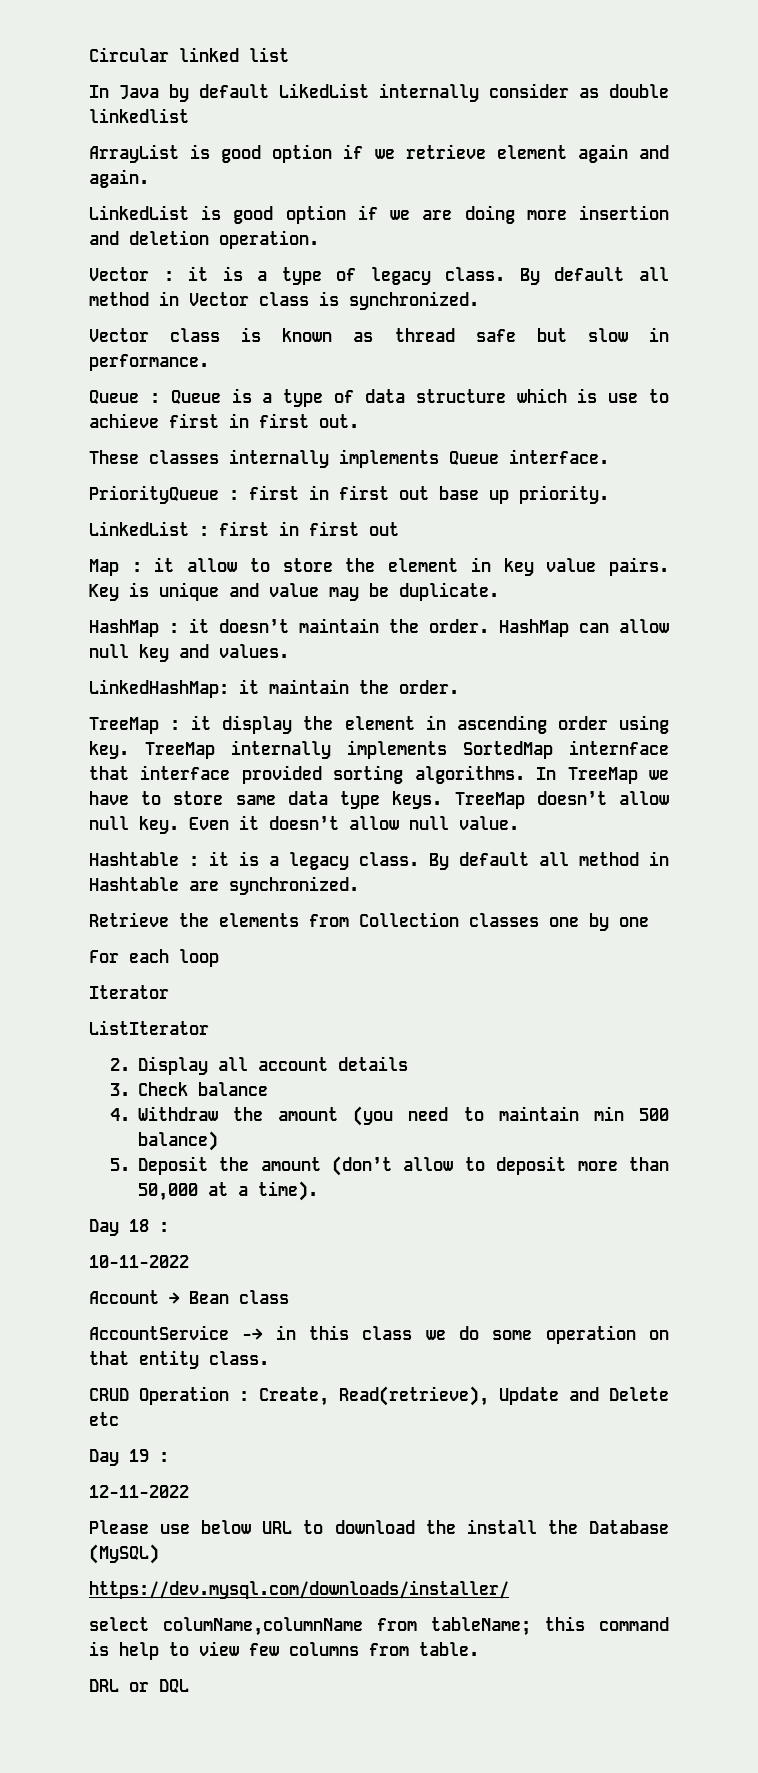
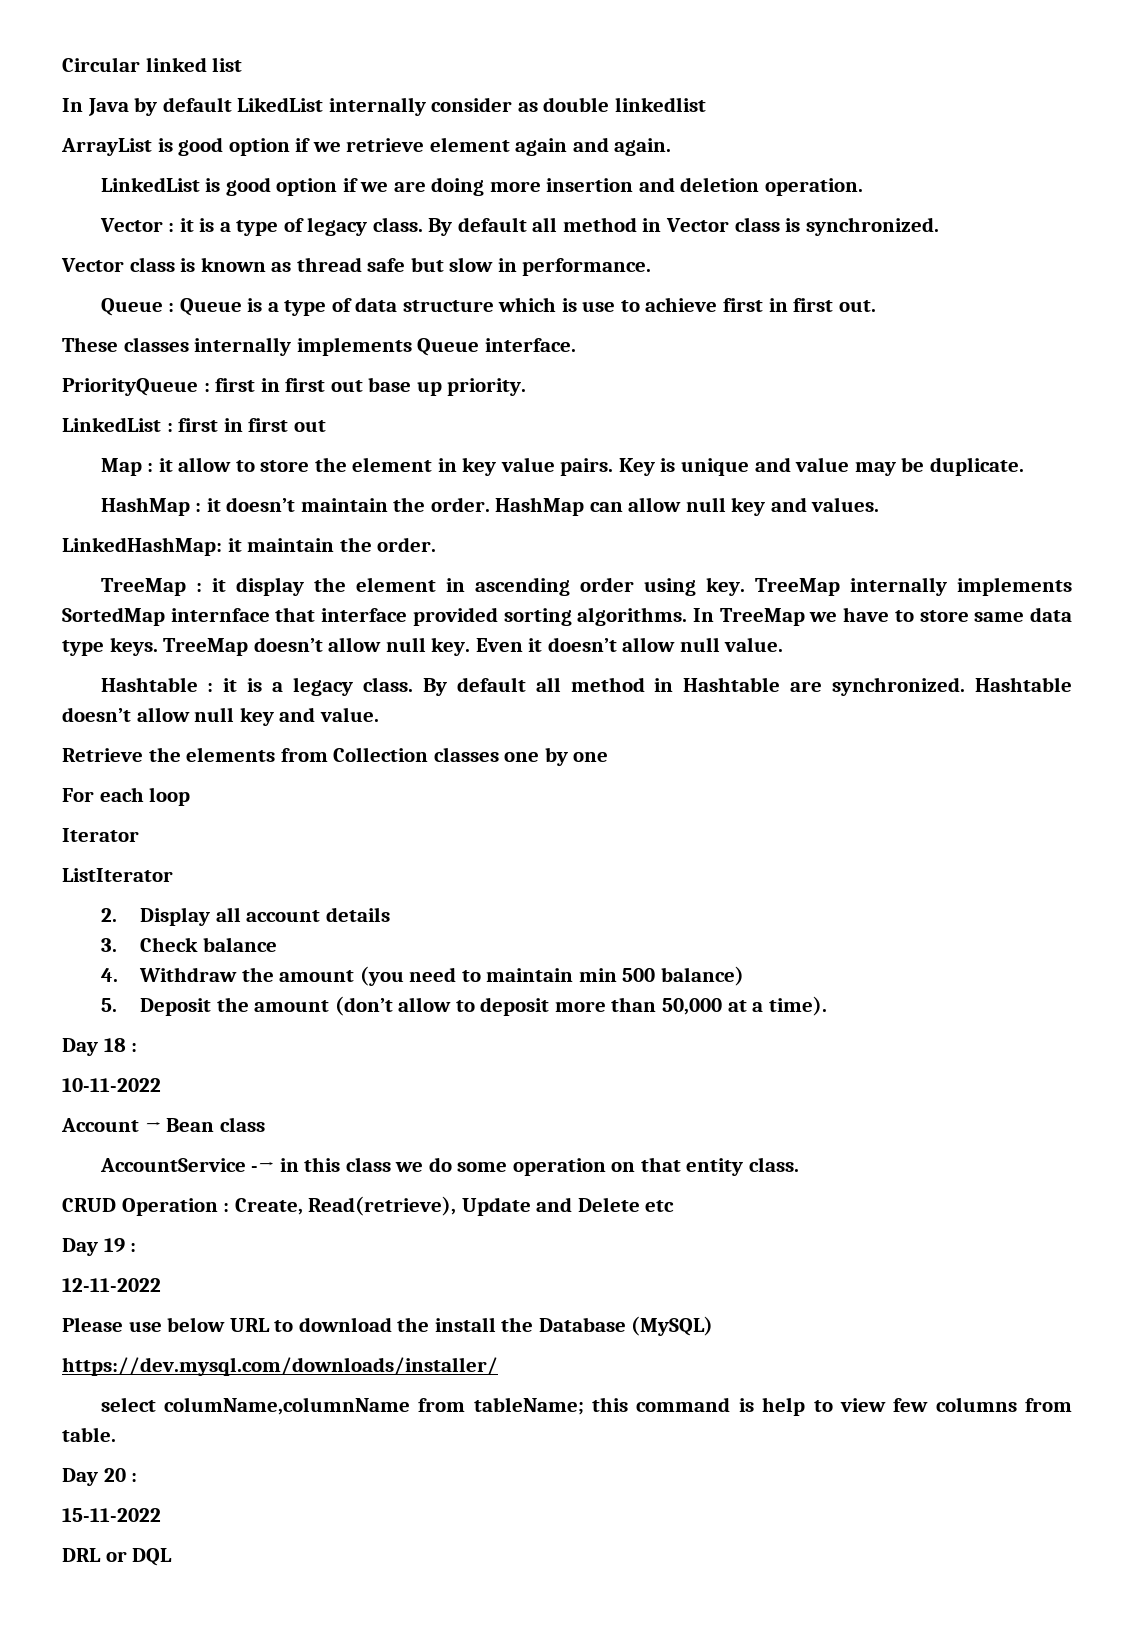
(359, 885) none -> [975,677,1073,692] [62,707,379,726] Hashtable doesn’t allow null key and value.
(479, 1649) none -> [62,1468,138,1486] [62,1508,161,1522] // Day 20 : // 15-11-2022

